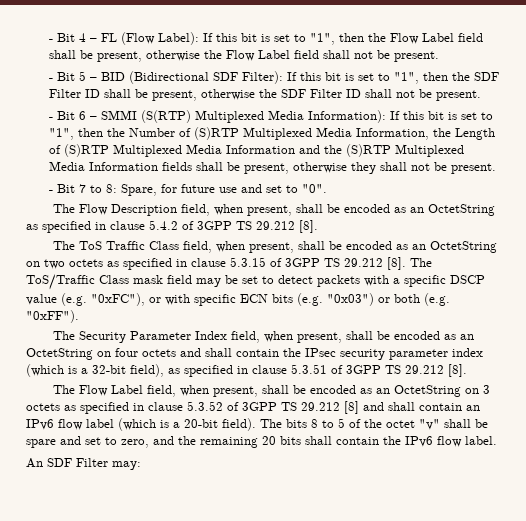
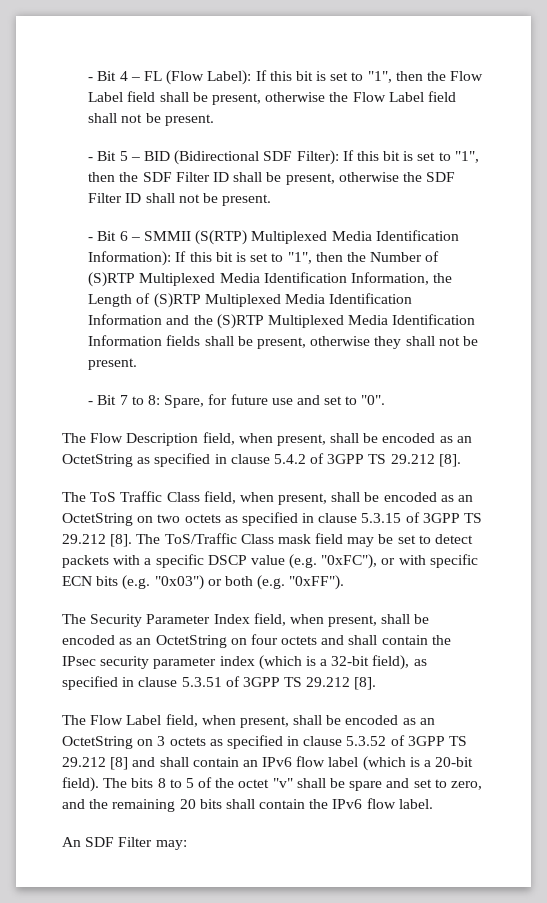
[101,110,138,120] SMMI -> [143,231,191,241] SMMII
(305, 115) none -> [375,230,459,241] Identification
(353, 132) none -> [263,272,347,283] Identification
(223, 149) none -> [329,293,413,304] Identification
(86, 166) none -> [392,314,476,325] Identification

